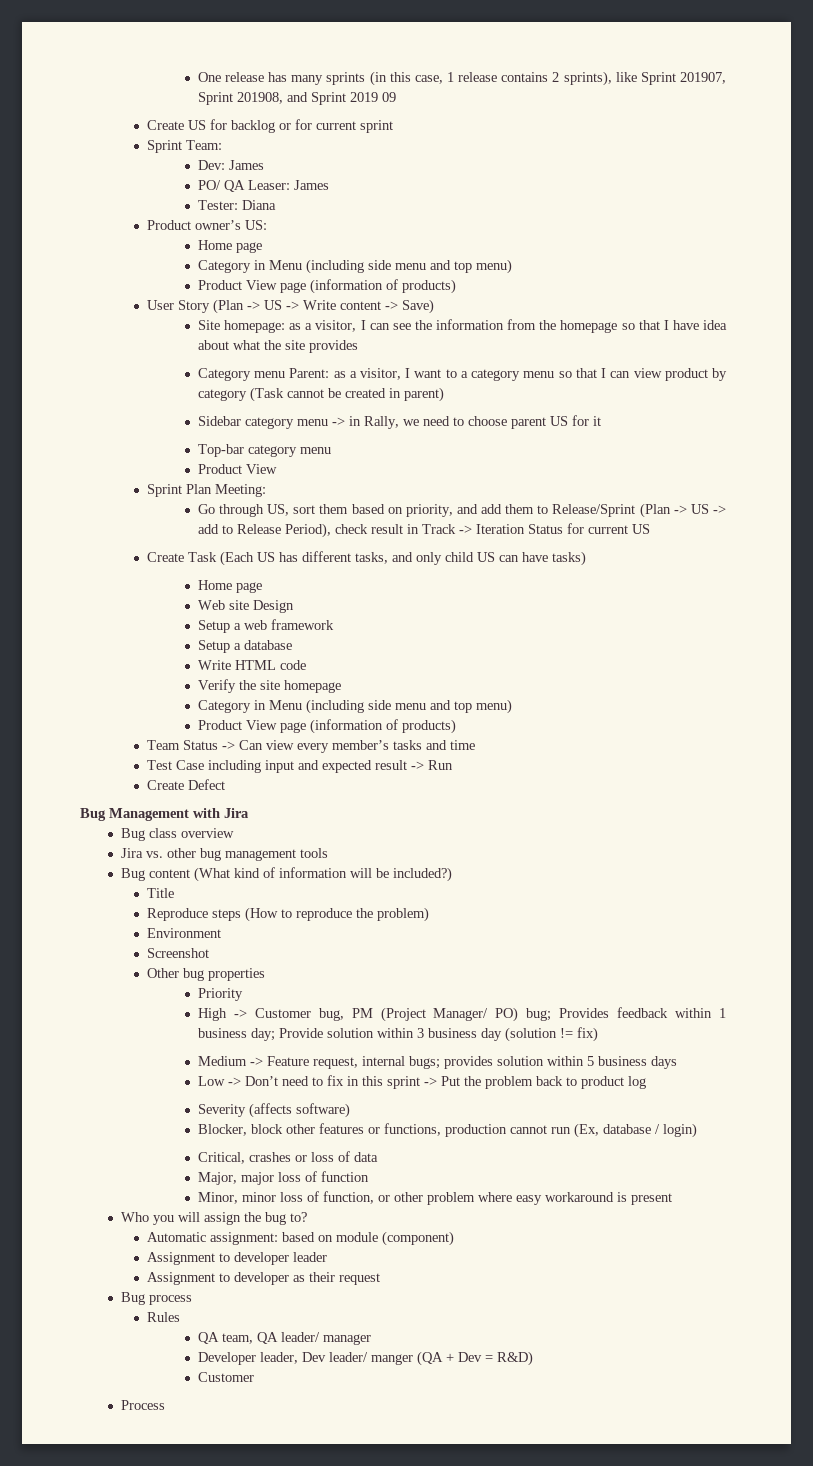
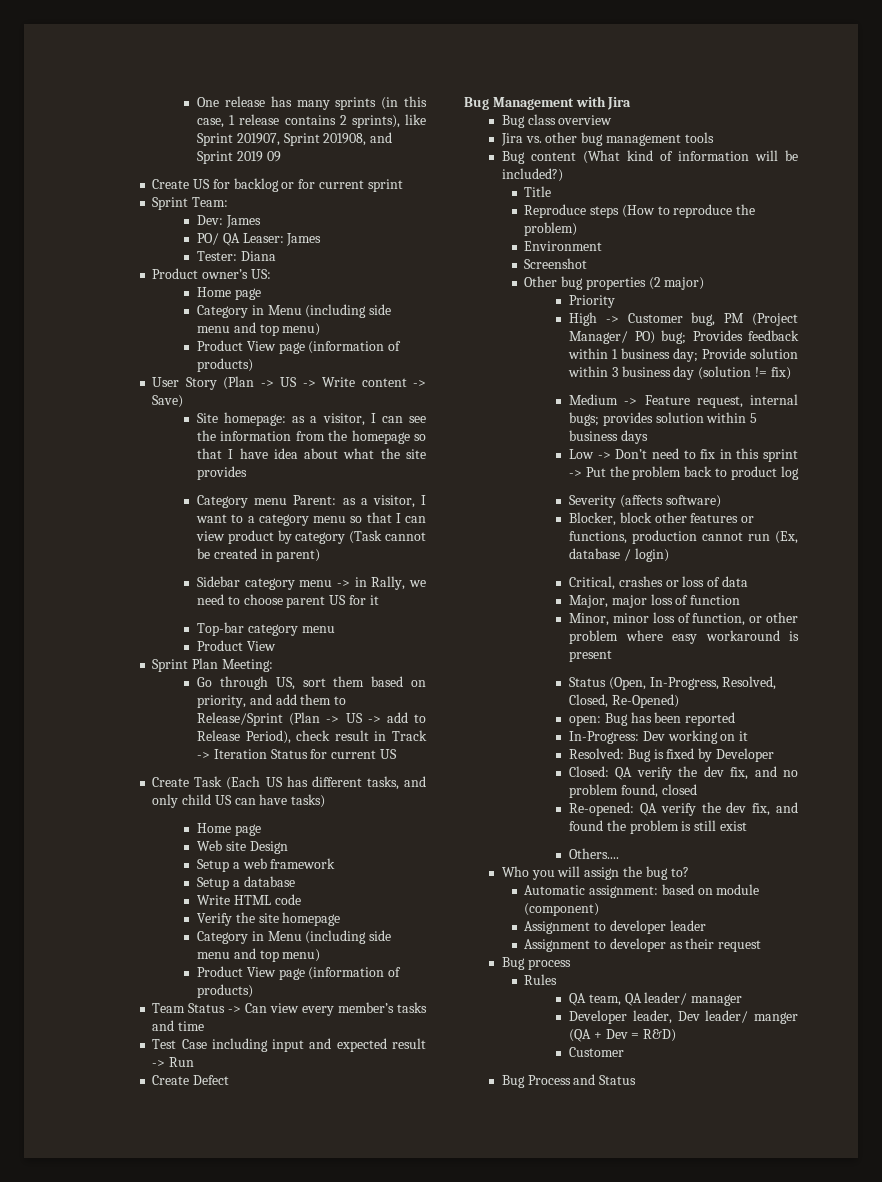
(265, 974) none -> [648,277,705,290] (2 major)
(672, 1199) none -> [569,676,777,690] [569,694,679,708] [569,712,736,726] [569,730,749,744] [569,748,774,762] [569,766,798,780] [569,784,697,798] [569,802,798,816] [569,820,747,834] [569,848,620,859] // Status (Open, In-Progress, Resolved, Closed, Re-Opened) // open: Bug has been reported // In-Progress: Dev working on it // Resolved: Bug is fixed by Developer // Closed: QA verify the dev fix, and no problem found, closed // Re-opened: QA verify the dev fix, and found the problem is still exist // Others....
[121,1400,166,1410] Process -> [501,1074,637,1088] Bug Process and Status

